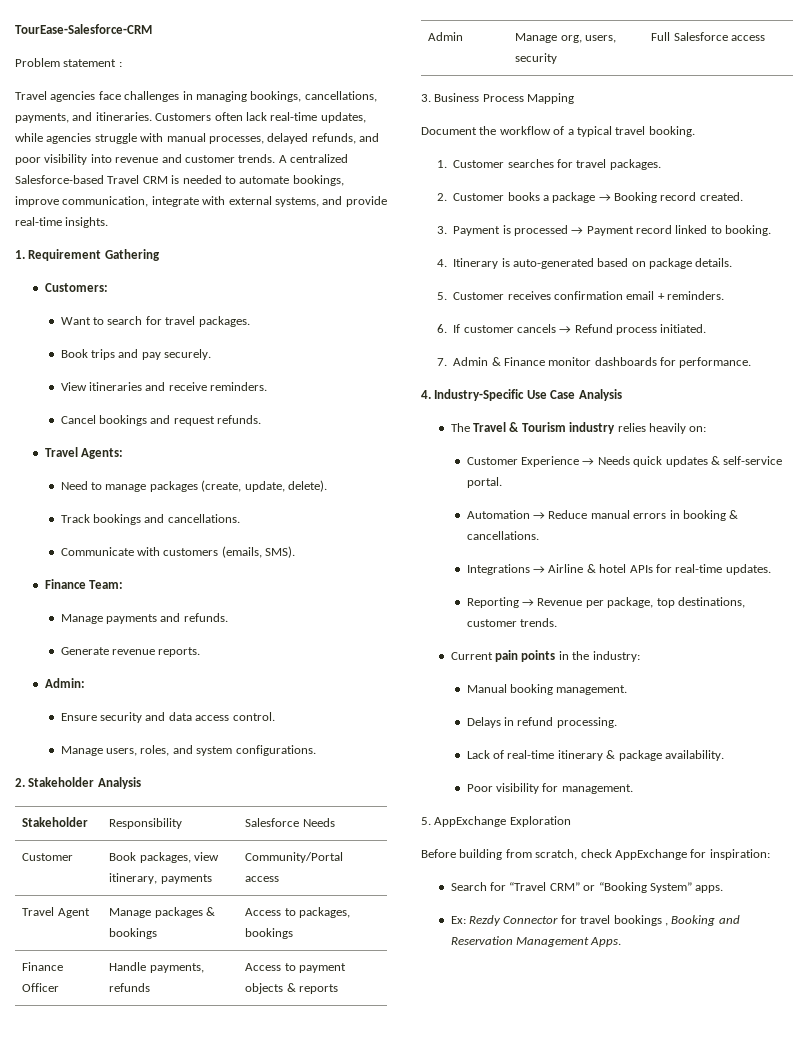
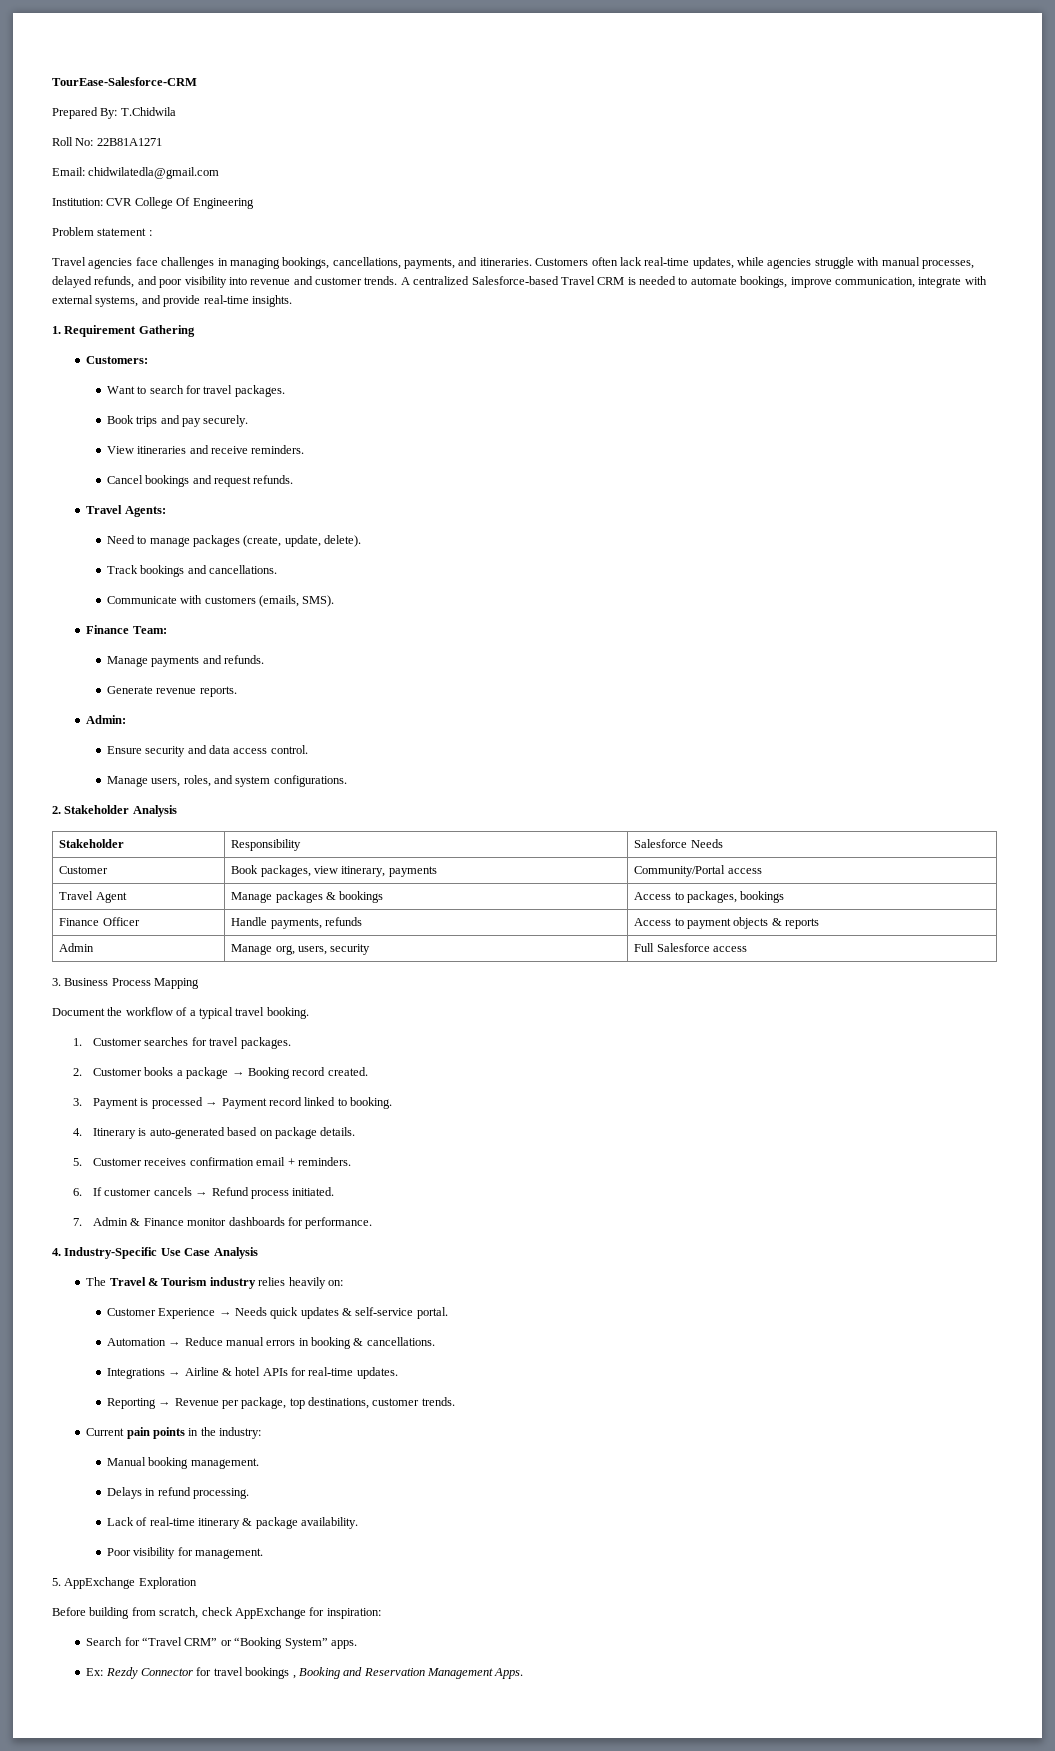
(152, 29) none -> [52,107,176,119] [52,137,162,146] [52,167,220,179] [52,197,254,209] // Prepared By: T.Chidwila // Roll No: 22B81A1271 // Email: chidwilatedla@gmail.com // Institution: CVR College Of Engineering

